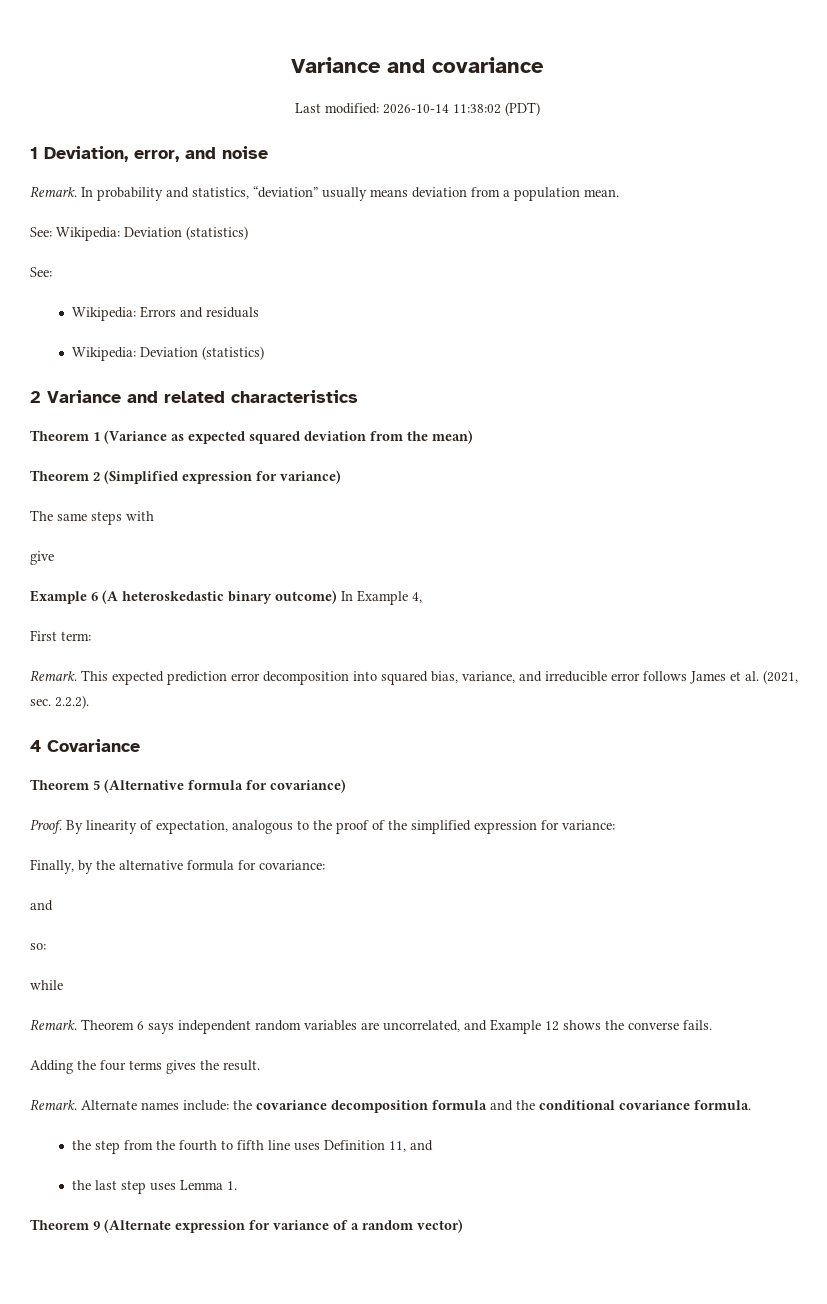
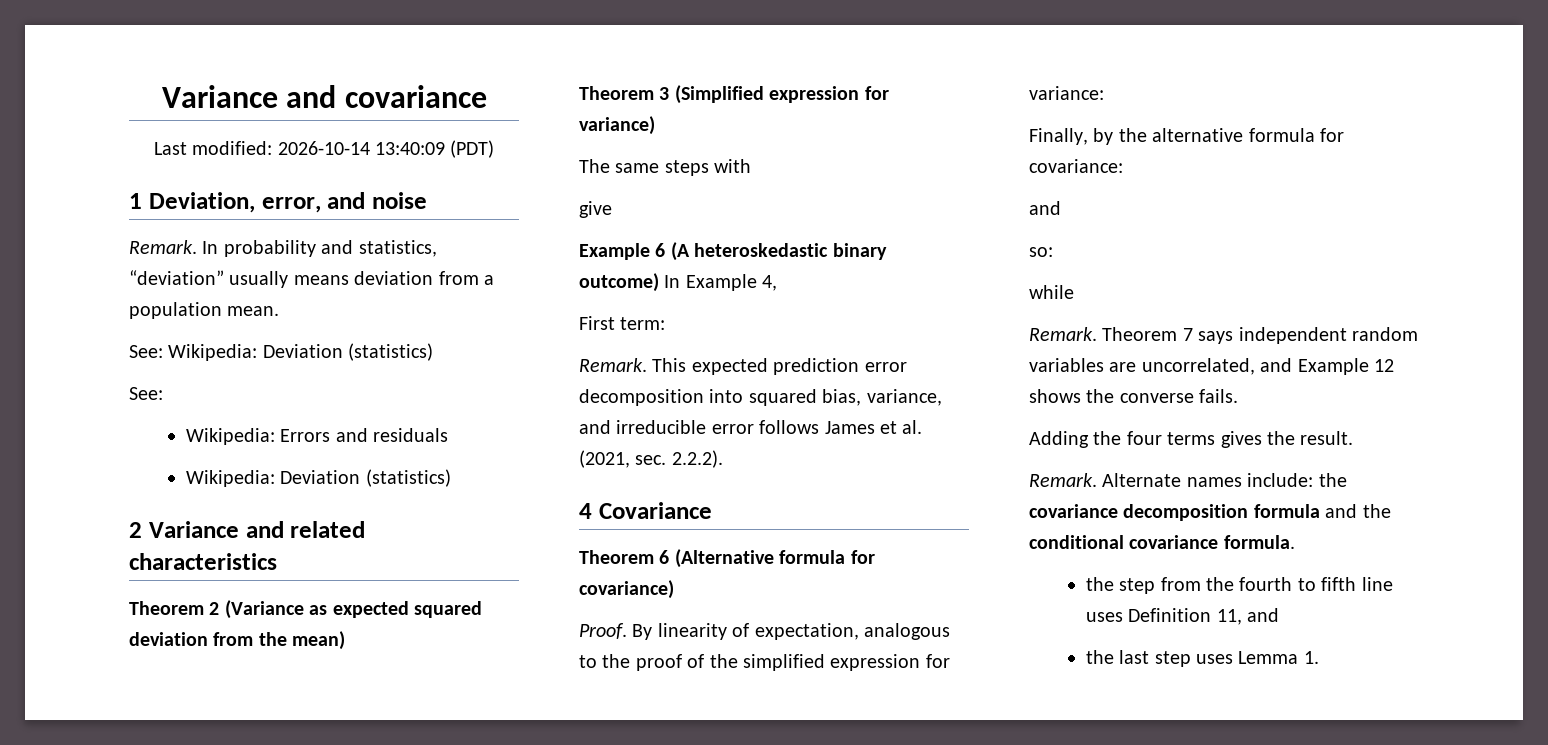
[452,104,501,114] 11:38:02 -> [374,142,445,155] 13:40:09
[93,432,100,441] 1 -> [209,602,220,615] 2
[93,472,100,481] 2 -> [659,87,670,100] 3
[93,780,100,790] 5 -> [659,550,670,564] 6
[137,1021,144,1030] 6 -> [1182,328,1193,341] 7
[30,1219,463,1233] // Theorem 9 (Alternate expression for variance of a random vector) -> (1319, 657) none

